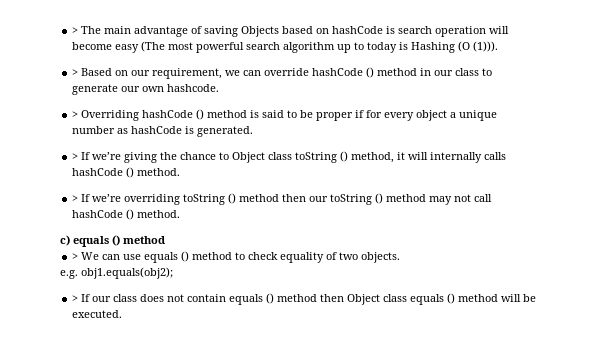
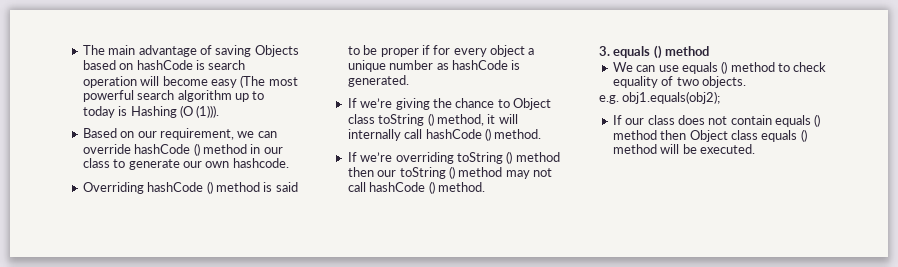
[72,27,79,34] > -> (82, 50) none
[72,69,79,76] > -> (220, 111) none
[72,111,79,118] > -> (289, 163) none
[72,153,79,160] > -> (409, 81) none
[484,152,507,160] [72,167,181,178] [72,195,79,202] calls hashCode () method. // > -> [404,128,542,141] call hashCode () method. //
[60,235,70,246] c) -> [599,46,610,56] 3.
[72,253,79,260] > -> (710, 51) none
[72,295,79,302] > -> (721, 97) none

